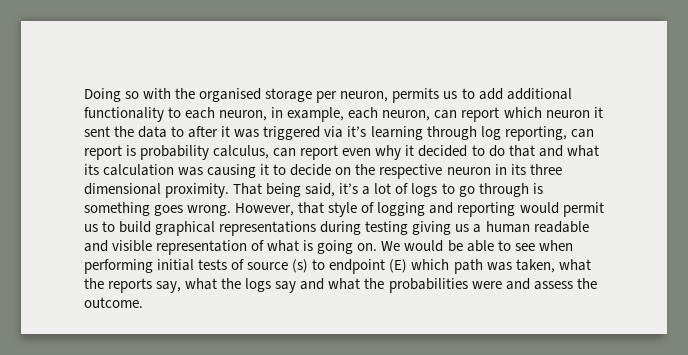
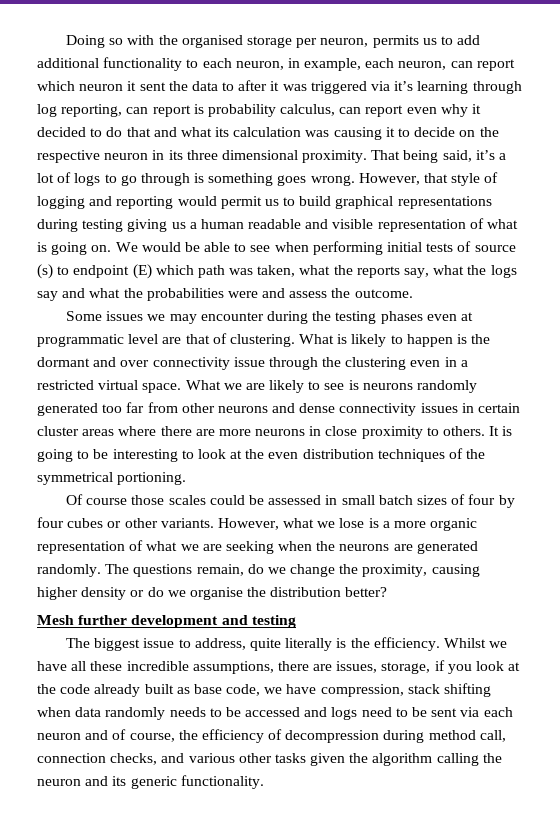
(143, 302) none -> [66,311,473,324] [37,333,491,347] [37,357,468,370] [37,380,478,393] [37,402,521,416] [37,426,513,439] [37,448,486,462] [37,472,187,485] [66,494,515,508] [37,517,478,531] [37,540,478,554] [37,564,480,577] [37,587,388,600] [37,615,296,628] [66,637,508,651] [37,660,521,674] [37,683,492,697] [37,707,513,720] [37,729,506,743] [37,753,502,766] [37,775,264,789] // Some issues we may encounter during the testing phases even at programmatic level are that of clustering. What is likely to happen is the dormant and over connectivity issue through the clustering even in a restricted virtual space. What we are likely to see is neurons randomly generated too far from other neurons and dense connectivity issues in certain cluster areas where there are more neurons in close proximity to others. It is going to be interesting to look at the even distribution techniques of the symmetrical portioning. // Of course those scales could be assessed in small batch sizes of four by four cubes or other variants. However, what we lose is a more organic representation of what we are seeking when the neurons are generated randomly. The questions remain, do we change the proximity, causing higher density or do we organise the distribution better? // Mesh further development and testing // The biggest issue to address, quite literally is the efficiency. Whilst we have all these incredible assumptions, there are issues, storage, if you look at the code already built as base code, we have compression, stack shifting when data randomly needs to be accessed and logs need to be sent via each neuron and of course, the efficiency of decompression during method call, connection checks, and various other tasks given the algorithm calling the neuron and its generic functionality.

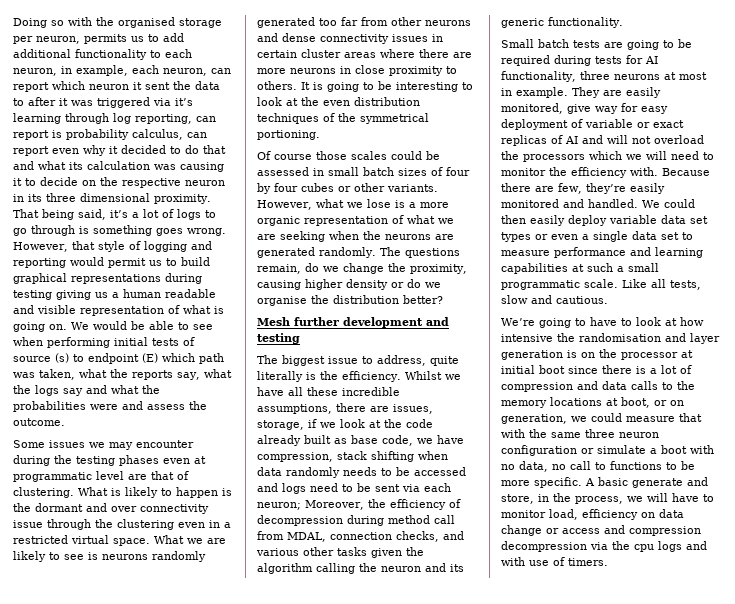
[447,664,472,674] you -> [320,422,336,428] we
[37,729,175,742] neuron and of course, -> [257,500,364,510] neuron; Moreover,
[479,730,506,742] call, -> [434,515,455,524] [257,531,326,542] call from MDAL,
(264, 782) none -> [501,39,692,50] [501,55,658,66] [501,71,707,82] [501,87,661,98] [501,103,668,114] [501,119,684,130] [501,135,704,146] [501,151,714,162] [501,167,710,178] [501,183,665,194] [501,199,695,208] [501,215,708,226] [501,231,693,242] [501,247,703,258] [501,263,659,274] [501,279,701,290] [501,295,608,304] [501,317,704,328] [501,333,720,344] [501,349,693,360] [501,365,692,374] [501,381,695,392] [501,397,684,408] [501,413,702,424] [501,429,659,438] [501,445,714,456] [501,461,695,472] [501,477,708,488] [501,493,714,504] [501,509,684,520] [501,525,701,536] [501,541,707,552] [501,557,608,566] // Small batch tests are going to be required during tests for AI functionality, three neurons at most in example. They are easily monitored, give way for easy deployment of variable or exact replicas of AI and will not overload the processors which we will need to monitor the efficiency with. Because there are few, they’re easily monitored and handled. We could then easily deploy variable data set types or even a single data set to measure performance and learning capabilities at such a small programmatic scale. Like all tests, slow and cautious. // We’re going to have to look at how intensive the randomisation and layer generation is on the processor at initial boot since there is a lot of compression and data calls to the memory locations at boot, or on generation, we could measure that with the same three neuron configuration or simulate a boot with no data, no call to functions to be more specific. A basic generate and store, in the process, we will have to monitor load, efficiency on data change or access and compression decompression via the cpu logs and with use of timers.

